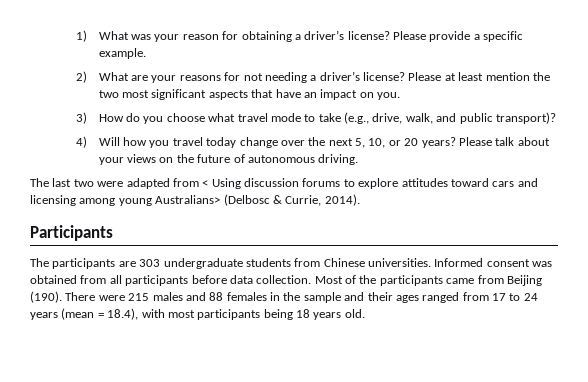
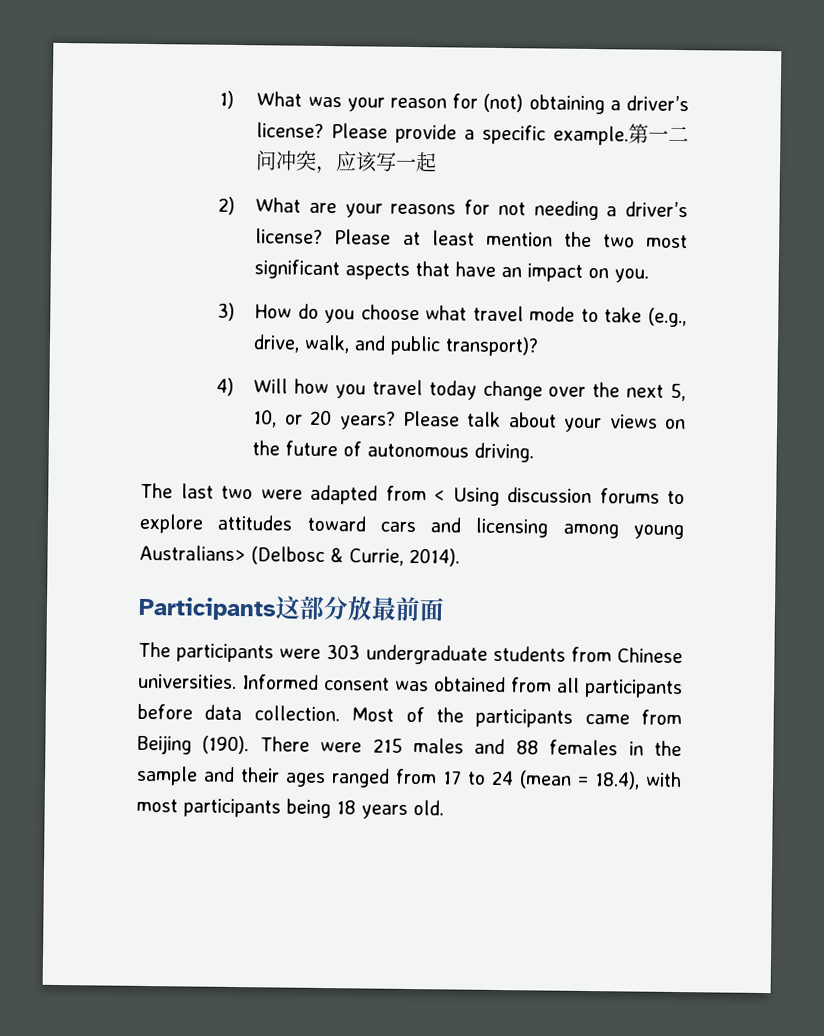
(239, 35) none -> [483,93,524,113] (not)
(146, 53) none -> [628,123,689,144] [255,150,438,175] 第一二问冲突，应该写一起
(113, 233) none -> [275,595,445,622] 这部分放最前面
[118,261,136,267] are -> [279,648,322,659] were
[30,312,58,320] years -> (514, 778) none

